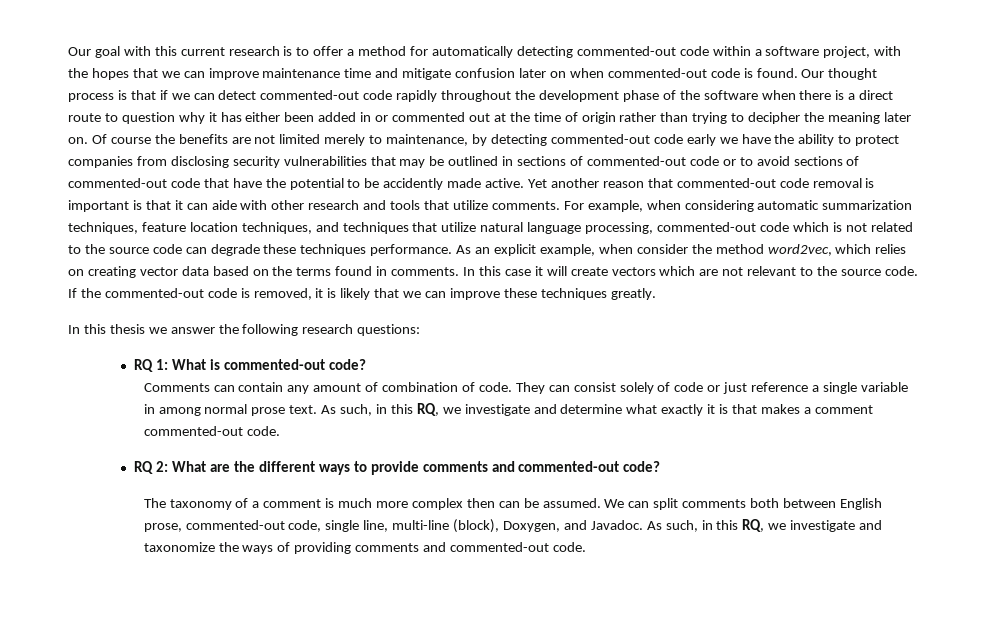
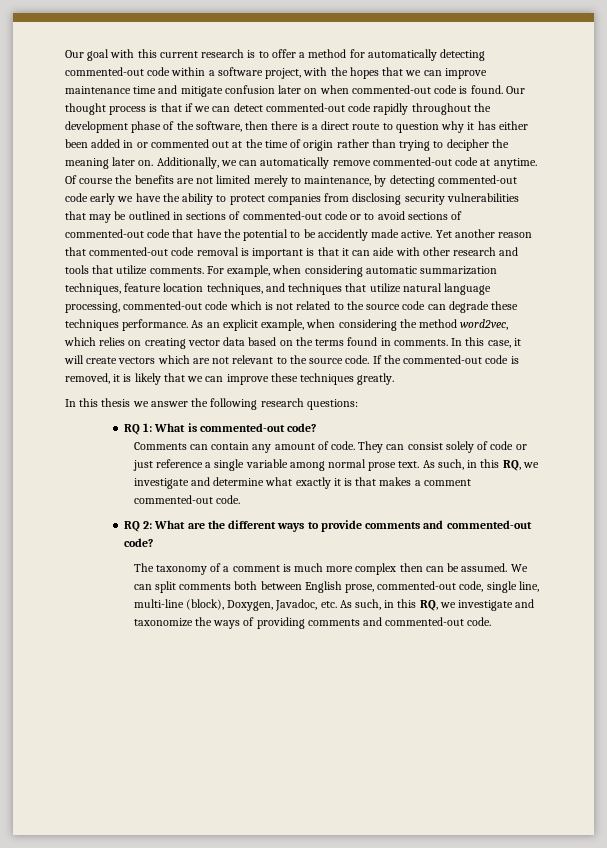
[703,90,796,100] software when -> [195,121,269,132] software, then
(88, 140) none -> [156,157,537,169] Additionally, we can automatically remove commented-out code at anytime.
[636,244,688,254] consider -> [338,319,397,331] considering
[504,269,531,276] case -> [487,340,511,348] case,
[382,382,475,392] combination of -> (329, 445) none
[143,404,155,414] in -> (288, 463) none
[563,520,643,530] and Javadoc. -> [275,599,337,611] Javadoc, etc.

